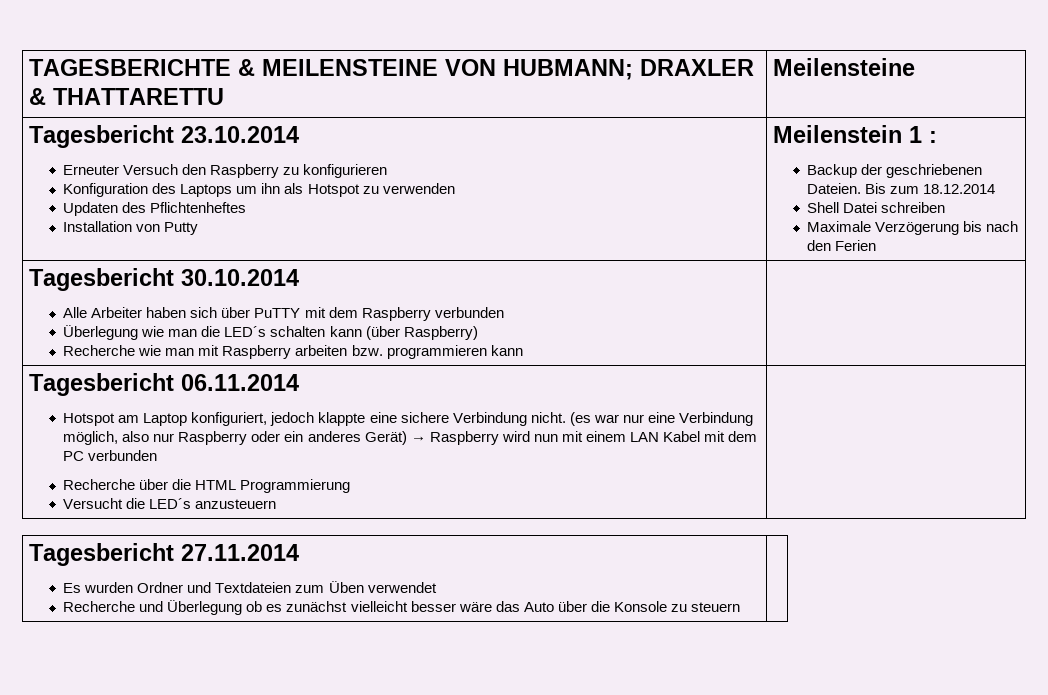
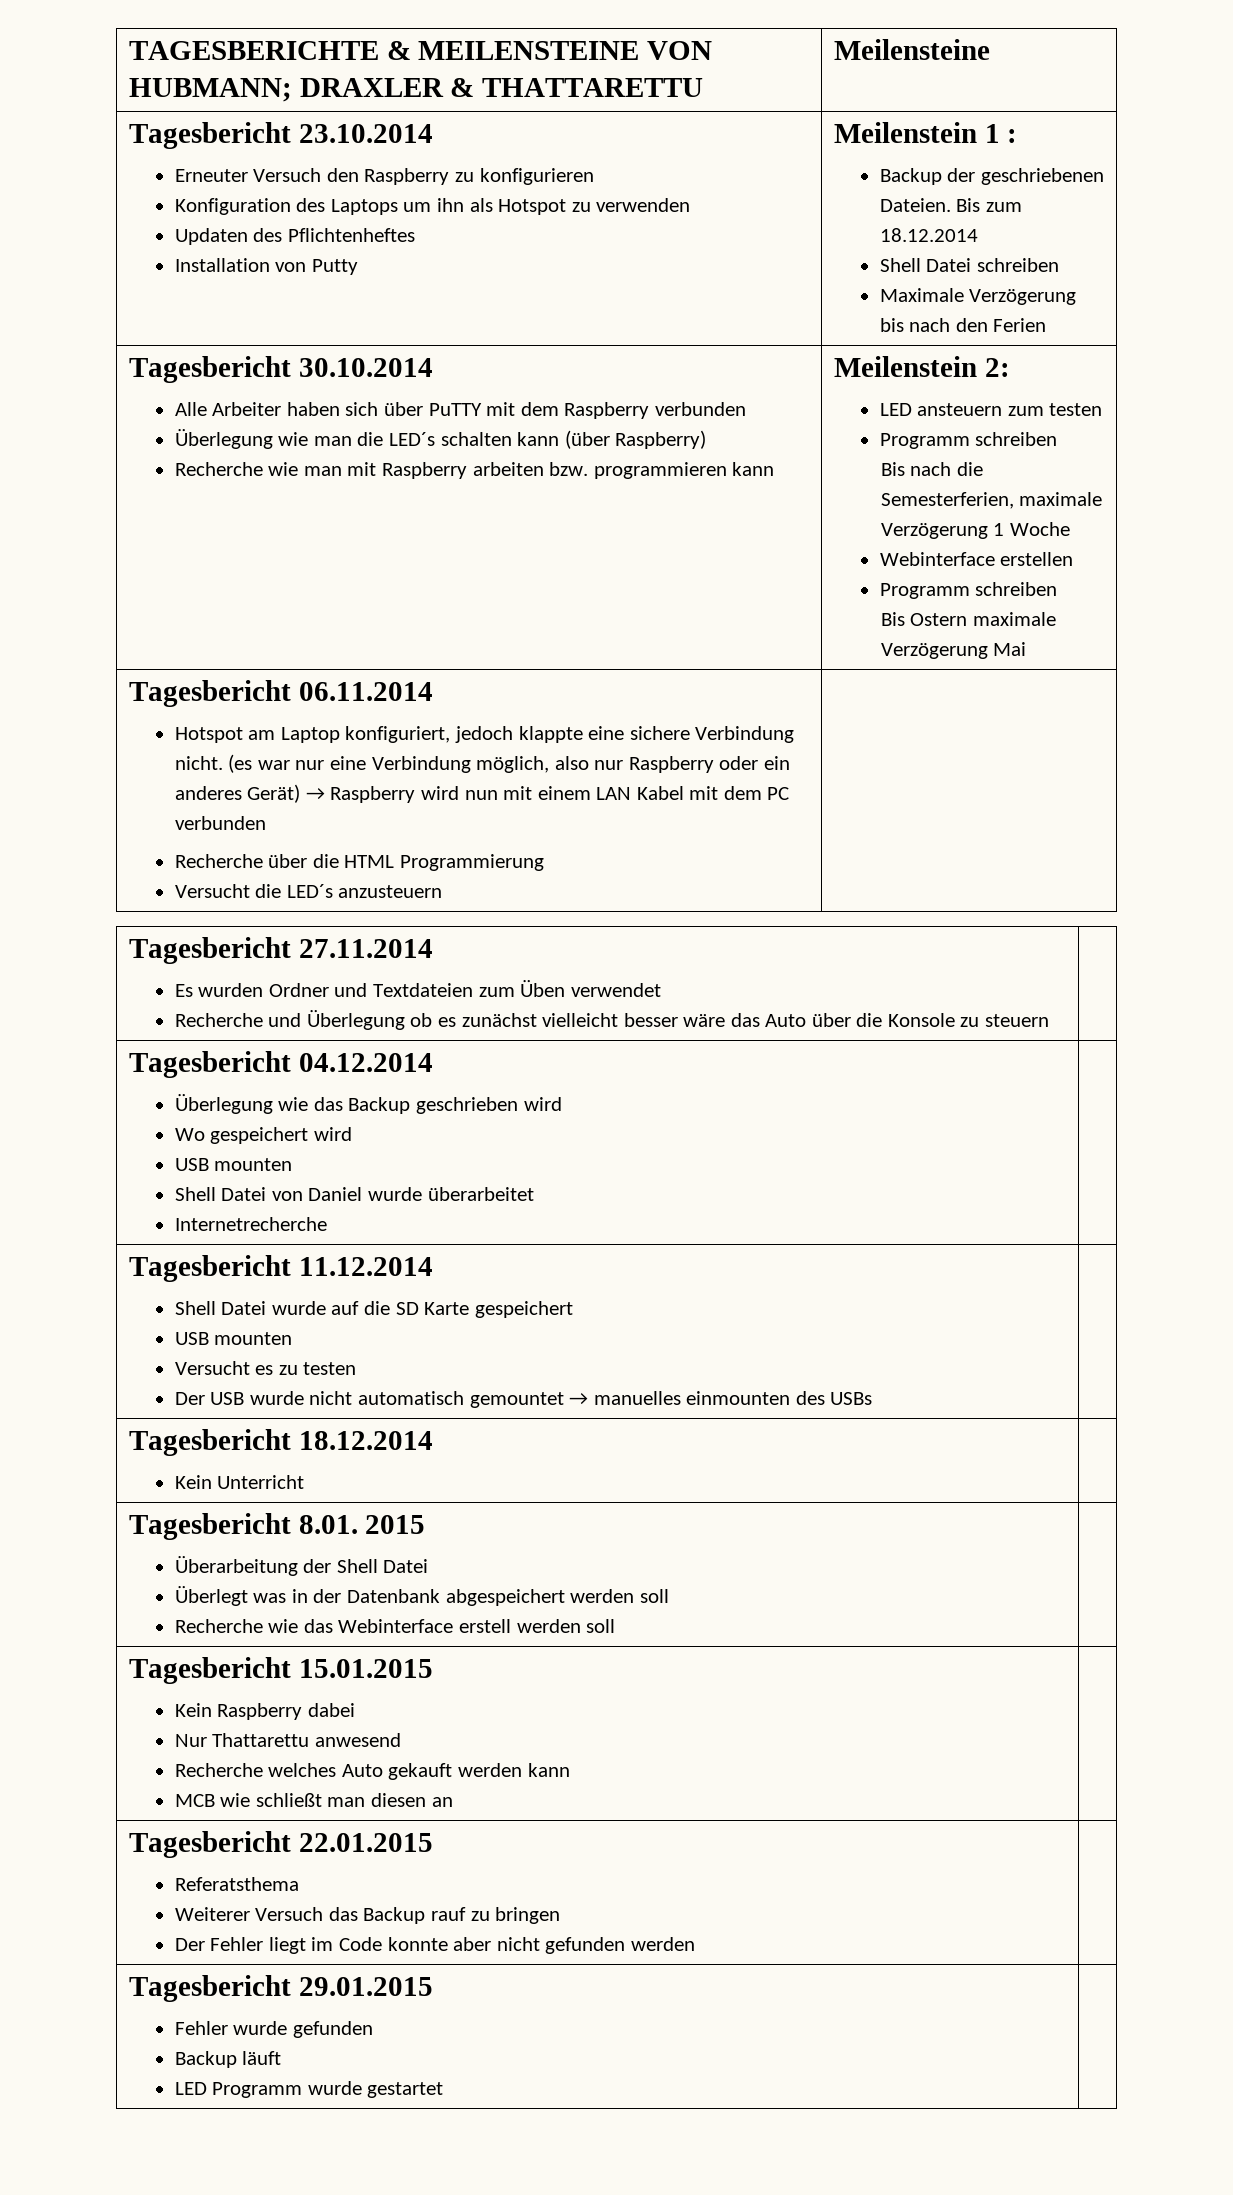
(523, 350) none -> [833,356,1010,377] [879,403,1103,416] [879,432,1058,449] [880,462,983,476] [880,492,1103,509] [880,522,1070,539] [879,552,1074,566] [879,582,1058,599] [880,612,1056,626] [880,642,1027,659] Meilenstein 2: // LED ansteuern zum testen // Programm schreiben // Bis nach die Semesterferien, maximale Verzögerung 1 Woche // Webinterface erstellen // Programm schreiben // Bis Ostern maximale Verzögerung Mai
(740, 607) none -> [128,1051,433,1078] [174,1094,562,1114] [174,1127,352,1144] [174,1158,293,1171] [174,1187,534,1201] [174,1217,327,1231] [128,1255,433,1282] [174,1301,573,1318] [174,1332,293,1345] [174,1361,357,1375] [174,1391,873,1408] [128,1429,433,1456] [174,1475,305,1489] [128,1513,426,1540] [174,1556,429,1576] [174,1586,669,1606] [174,1619,616,1633] [128,1657,433,1684] [174,1703,355,1720] [174,1733,401,1747] [174,1763,570,1780] [174,1793,453,1807] [128,1831,433,1858] [174,1877,299,1891] [174,1907,561,1924] [174,1937,695,1954] [128,1975,433,2002] [174,2021,373,2038] [174,2051,282,2068] [174,2081,444,2098] // Tagesbericht 04.12.2014 // Überlegung wie das Backup geschrieben wird // Wo gespeichert wird // USB mounten // Shell Datei von Daniel wurde überarbeitet // Internetrecherche | // Tagesbericht 11.12.2014 // Shell Datei wurde auf die SD Karte gespeichert // USB mounten // Versucht es zu testen // Der USB wurde nicht automatisch gemountet → manuelles einmounten des USBs | // Tagesbericht 18.12.2014 // Kein Unterricht | // Tagesbericht 8.01. 2015 // Überarbeitung der Shell Datei // Überlegt was in der Datenbank abgespeichert werden soll // Recherche wie das Webinterface erstell werden soll | // Tagesbericht 15.01.2015 // Kein Raspberry dabei // Nur Thattarettu anwesend // Recherche welches Auto gekauft werden kann // MCB wie schließt man diesen an | // Tagesbericht 22.01.2015 // Referatsthema // Weiterer Versuch das Backup rauf zu bringen // Der Fehler liegt im Code konnte aber nicht gefunden werden | // Tagesbericht 29.01.2015 // Fehler wurde gefunden // Backup läuft // LED Programm wurde gestartet |

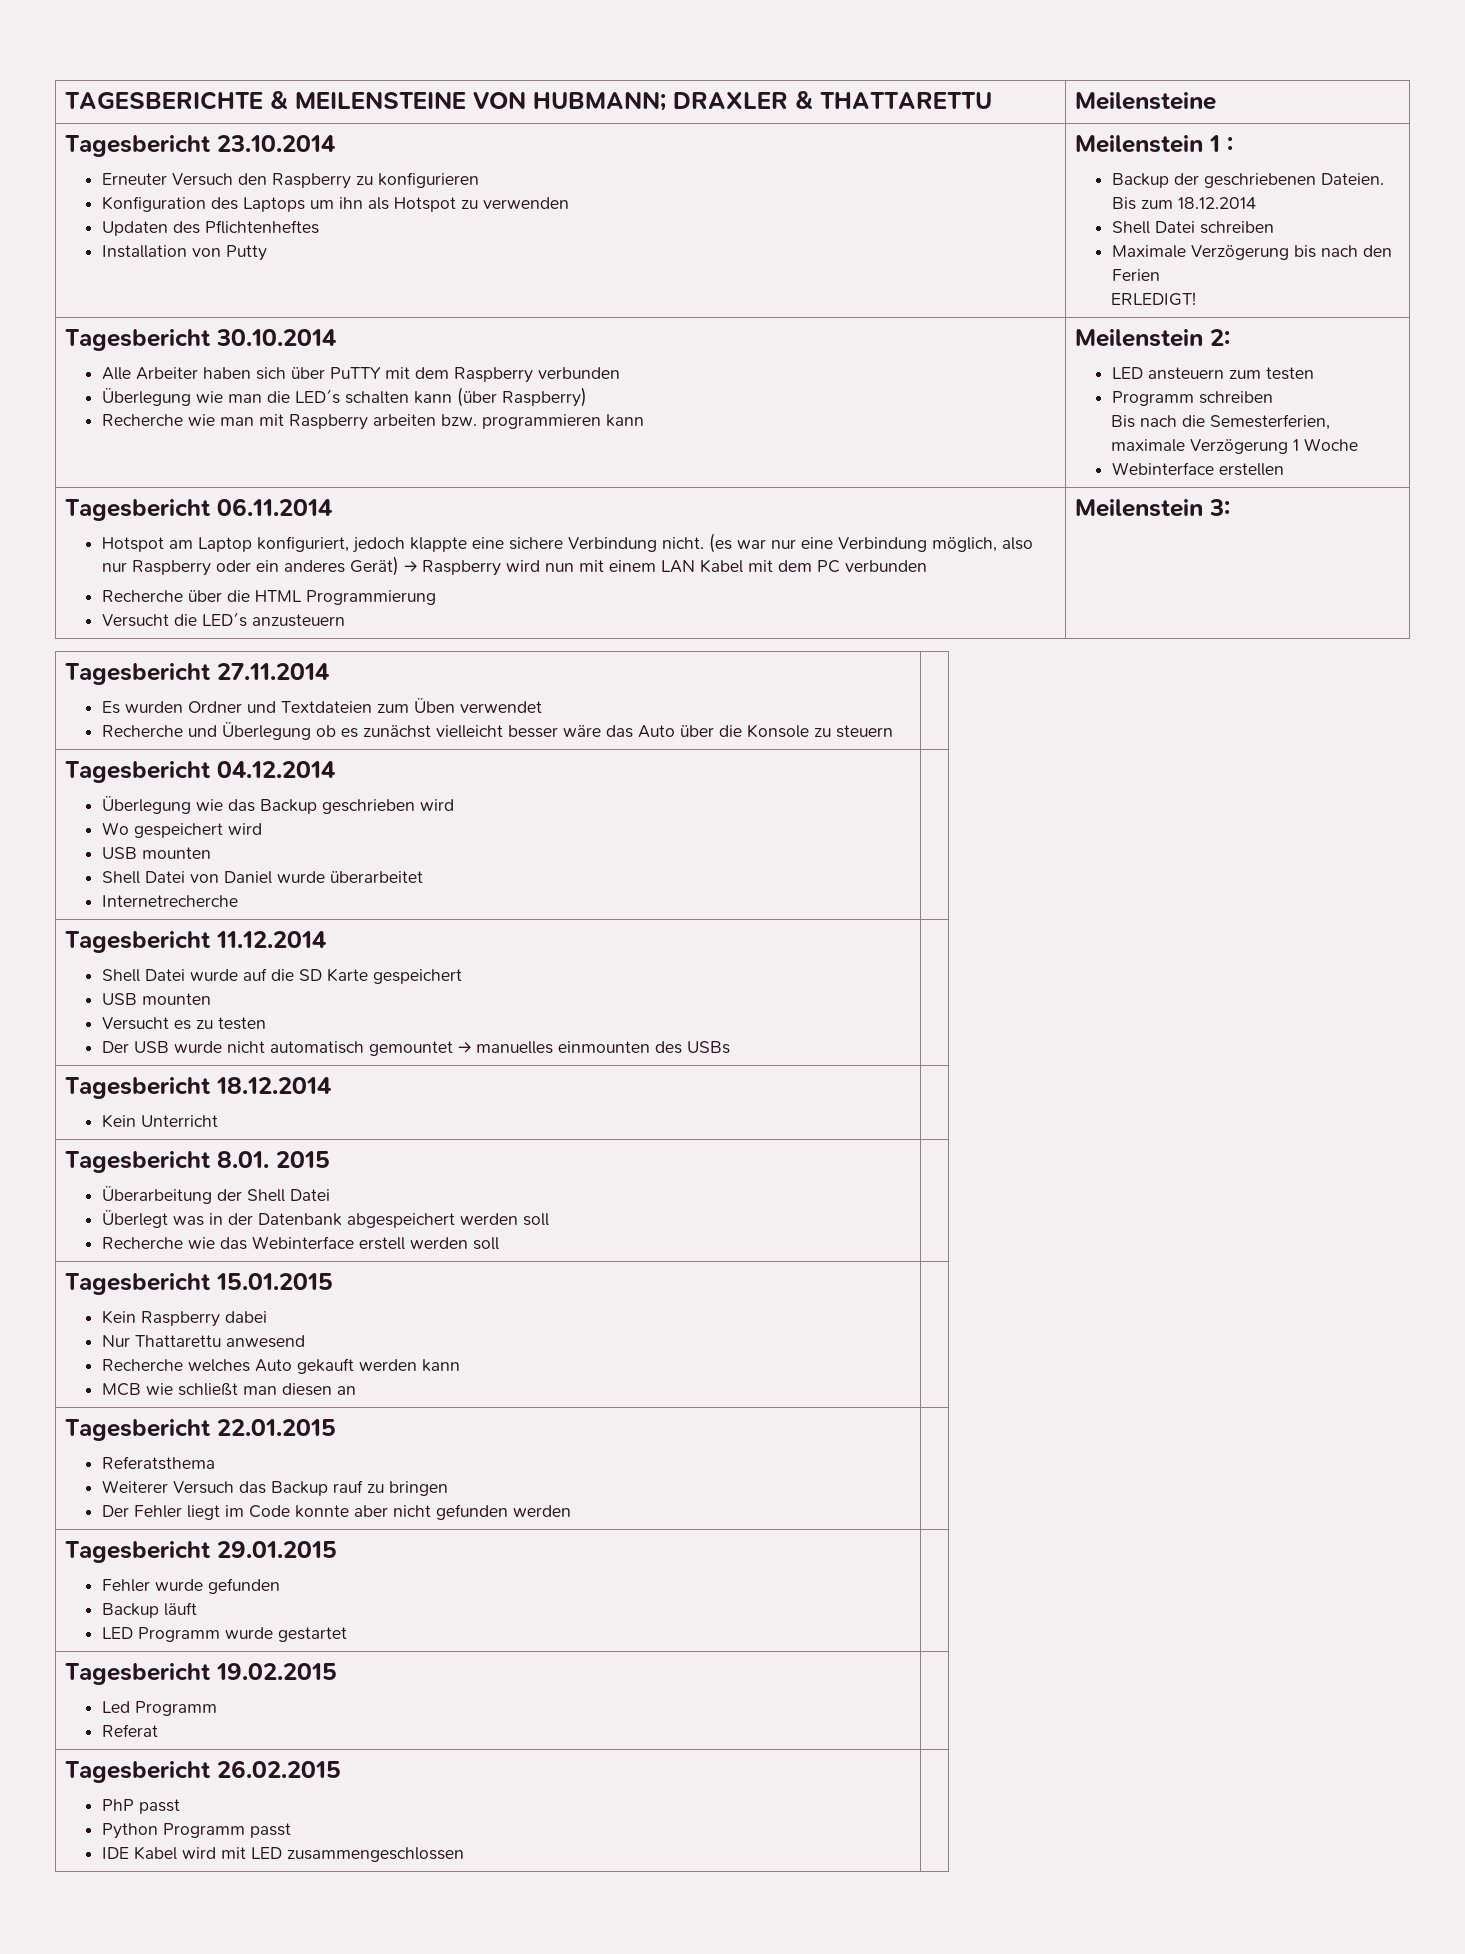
(1047, 325) none -> [1110,292,1196,306] // ERLEDIGT!
[879,582,1058,599] [880,612,1056,626] [880,642,1027,659] // Programm schreiben // Bis Ostern maximale Verzögerung Mai -> (1284, 469) none
(443, 891) none -> [1074,499,1230,517] Meilenstein 3:
(444, 2090) none -> [64,1663,337,1685] [101,1701,217,1716] [101,1724,158,1737] [64,1760,341,1783] [101,1799,180,1814] [101,1823,291,1839] [101,1846,464,1862] // Tagesbericht 19.02.2015 // Led Programm // Referat | // Tagesbericht 26.02.2015 // PhP passt // Python Programm passt // IDE Kabel wird mit LED zusammengeschlossen |

